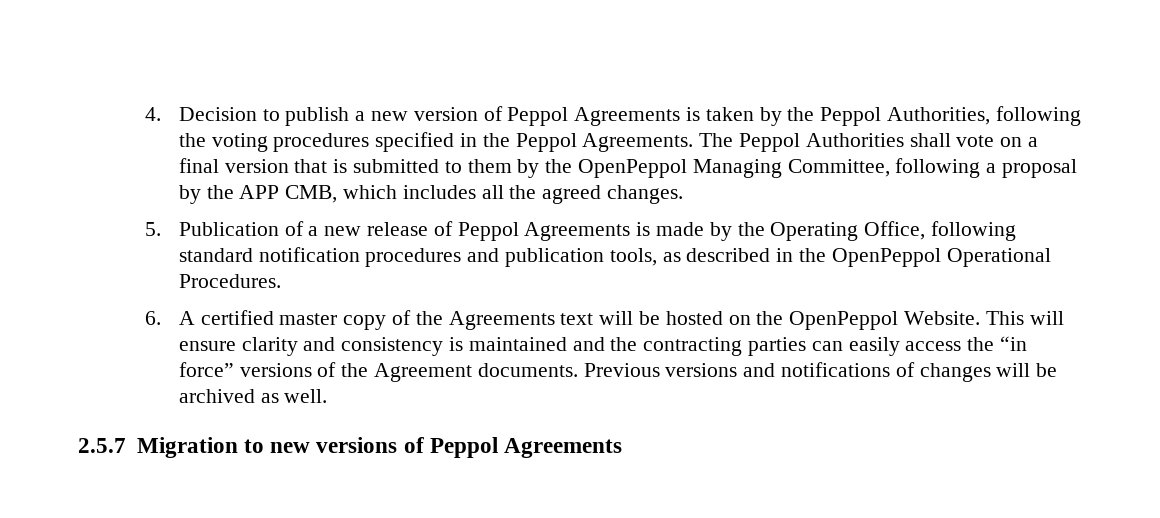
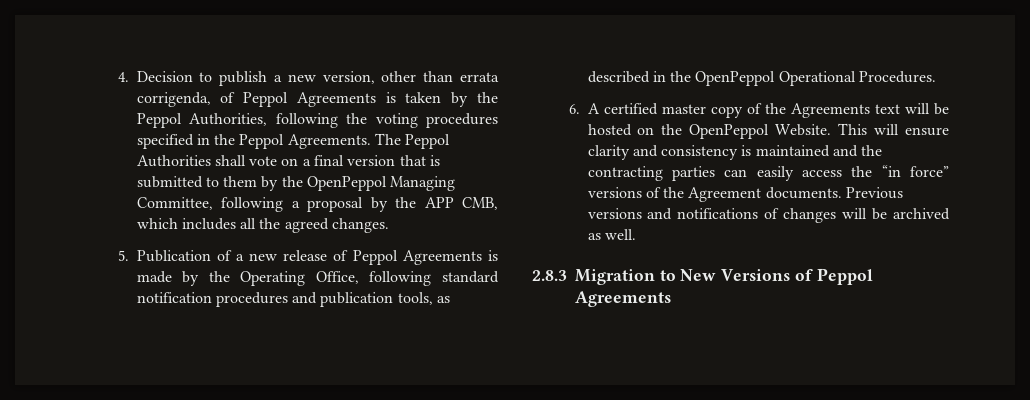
[413,107,478,121] version -> [322,71,499,84] [136,92,211,107] version, other than errata corrigenda,
[78,438,126,453] 2.5.7 -> [532,270,567,281] 2.8.3
[270,437,398,453] new versions -> [680,269,791,281] New Versions

